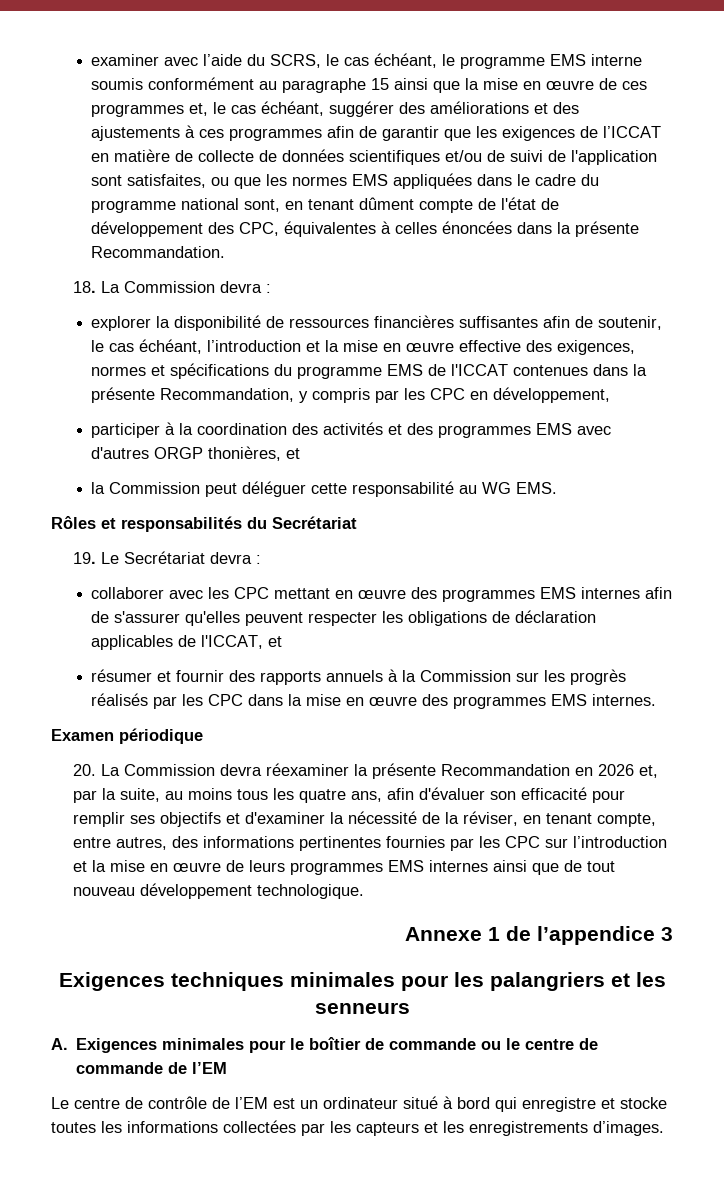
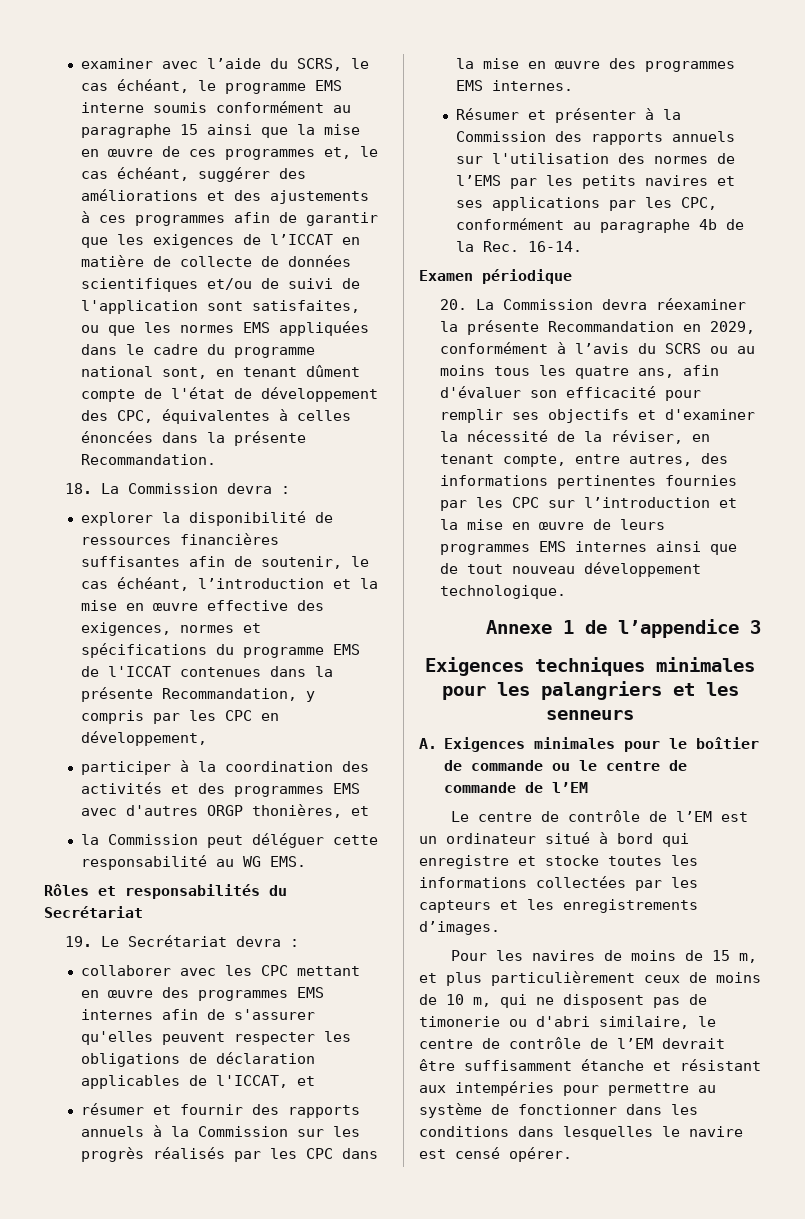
(657, 700) none -> [455,108,681,123] [455,131,735,145] [455,153,735,164] [455,175,735,189] [455,197,717,211] [455,218,744,233] [455,241,582,252] // Résumer et présenter à la Commission des rapports annuels sur l'utilisation des normes de l’EMS par les petits navires et ses applications par les CPC, conformément au paragraphe 4b de la Rec. 16-14.
[598,764,659,778] [73,788,161,803] 2026 et, par la suite, -> [709,321,755,334] [439,342,728,354] 2029, conformément à l’avis du SCRS ou
(664, 1128) none -> [450,950,757,963] [419,971,761,986] [419,994,707,1008] [419,1016,716,1029] [419,1037,725,1049] [419,1059,761,1071] [419,1081,716,1096] [419,1103,698,1118] [419,1126,743,1140] [419,1147,572,1162] // Pour les navires de moins de 15 m, et plus particulièrement ceux de moins de 10 m, qui ne disposent pas de timonerie ou d'abri similaire, le centre de contrôle de l’EM devrait être suffisamment étanche et résistant aux intempéries pour permettre au système de fonctionner dans les conditions dans lesquelles le navire est censé opérer.

